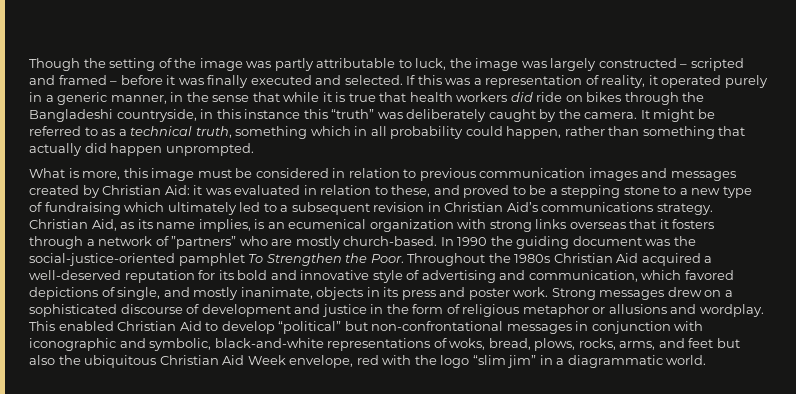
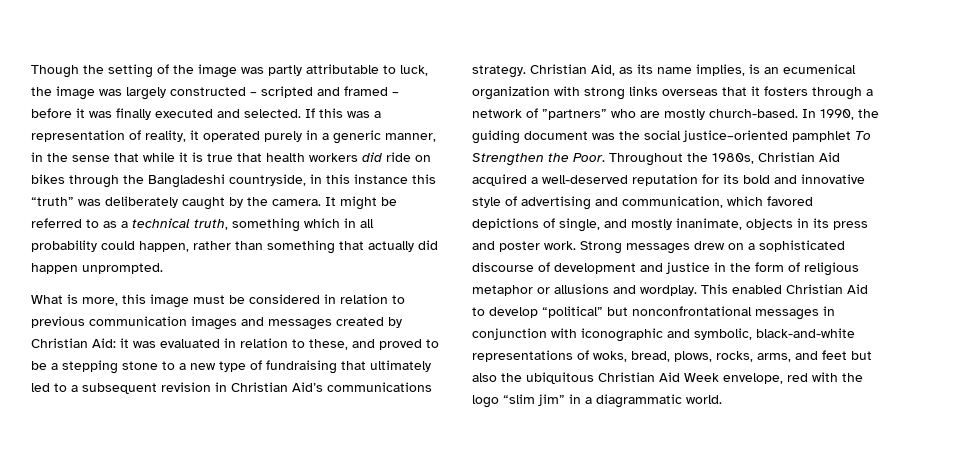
[124,202,165,212] which -> [341,361,366,370] that
[457,237,488,246] 1990 -> [820,109,854,120] 1990,
[29,253,175,266] social-justice-oriented -> [644,130,788,142] social justice–oriented
[514,254,551,263] 1980s -> [712,153,754,164] 1980s,
[371,321,504,331] non-confrontational -> [632,306,752,316] nonconfrontational

